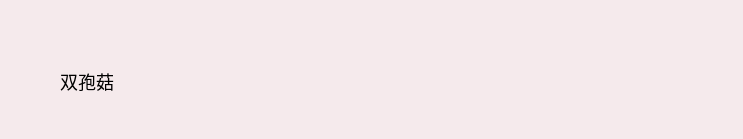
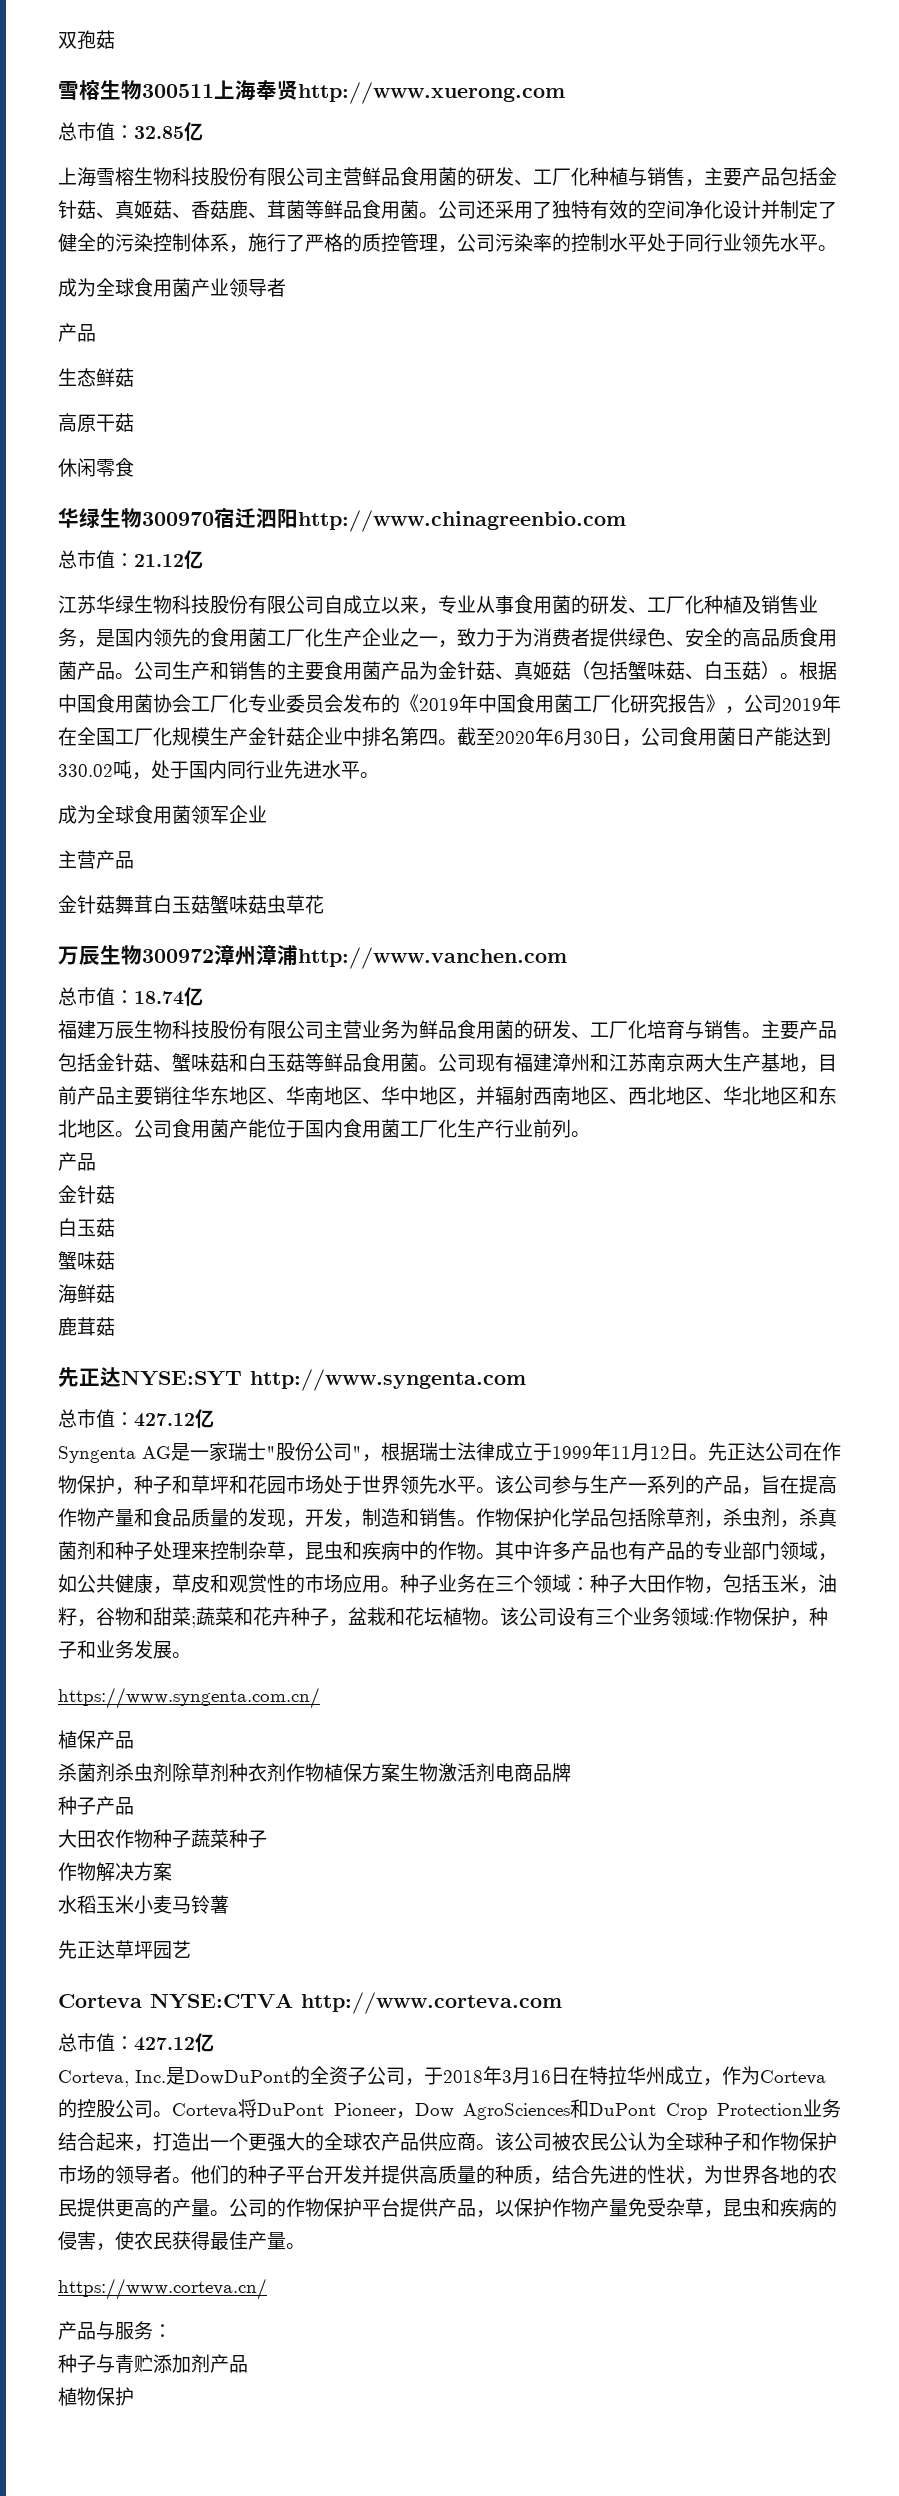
(114, 82) none -> [58,80,565,104] [58,122,203,141] [58,167,837,187] [58,200,837,219] [58,233,837,253] [58,278,286,297] [58,323,96,342] [58,368,134,387] [58,413,134,432] [58,458,134,477] [58,508,626,532] [58,550,203,569] [58,595,818,615] [58,628,837,648] [58,661,837,681] [58,694,841,714] [58,727,831,747] [58,760,379,780] [58,805,267,824] [58,850,134,869] [58,895,324,914] [58,945,567,969] [58,987,203,1006] [58,1020,837,1040] [58,1053,837,1073] [58,1086,837,1106] [58,1119,590,1138] [58,1152,96,1171] [58,1185,115,1204] [58,1218,115,1237] [58,1251,115,1270] [58,1284,115,1304] [58,1317,115,1336] [58,1367,526,1391] [58,1409,214,1428] [58,1442,841,1463] [58,1475,837,1495] [58,1508,837,1528] [58,1541,837,1561] [58,1574,837,1594] [58,1607,828,1628] [58,1640,191,1659] [58,1687,320,1709] [58,1730,134,1749] [58,1763,571,1782] [58,1796,134,1815] [58,1829,267,1848] [58,1862,172,1882] [58,1895,229,1914] [58,1940,191,1959] [58,1992,562,2014] [58,2033,214,2052] [58,2066,826,2087] [58,2099,841,2120] [58,2132,837,2152] [58,2165,837,2185] [58,2198,837,2218] [58,2231,305,2251] [58,2278,267,2300] [58,2321,172,2340] [58,2354,248,2374] [58,2387,134,2406] // 雪榕生物300511上海奉贤http://www.xuerong.com // 总市值：32.85亿 // 上海雪榕生物科技股份有限公司主营鲜品食用菌的研发、工厂化种植与销售，主要产品包括金针菇、真姬菇、香菇鹿、茸菌等鲜品食用菌。公司还采用了独特有效的空间净化设计并制定了健全的污染控制体系，施行了严格的质控管理，公司污染率的控制水平处于同行业领先水平。 // 成为全球食用菌产业领导者 // 产品 // 生态鲜菇 // 高原干菇 // 休闲零食 // 华绿生物300970宿迁泗阳http://www.chinagreenbio.com // 总市值：21.12亿 // 江苏华绿生物科技股份有限公司自成立以来，专业从事食用菌的研发、工厂化种植及销售业务，是国内领先的食用菌工厂化生产企业之一，致力于为消费者提供绿色、安全的高品质食用菌产品。公司生产和销售的主要食用菌产品为金针菇、真姬菇（包括蟹味菇、白玉菇）。根据中国食用菌协会工厂化专业委员会发布的《2019年中国食用菌工厂化研究报告》，公司2019年在全国工厂化规模生产金针菇企业中排名第四。截至2020年6月30日，公司食用菌日产能达到330.02吨，处于国内同行业先进水平。 // 成为全球食用菌领军企业 // 主营产品 // 金针菇舞茸白玉菇蟹味菇虫草花 // 万辰生物300972漳州漳浦http://www.vanchen.com // 总市值：18.74亿 // 福建万辰生物科技股份有限公司主营业务为鲜品食用菌的研发、工厂化培育与销售。主要产品包括金针菇、蟹味菇和白玉菇等鲜品食用菌。公司现有福建漳州和江苏南京两大生产基地，目前产品主要销往华东地区、华南地区、华中地区，并辐射西南地区、西北地区、华北地区和东北地区。公司食用菌产能位于国内食用菌工厂化生产行业前列。 // 产品 // 金针菇 // 白玉菇 // 蟹味菇 // 海鲜菇 // 鹿茸菇 // 先正达NYSE:SYT http://www.syngenta.com // 总市值：427.12亿 // Syngenta AG是一家瑞士"股份公司"，根据瑞士法律成立于1999年11月12日。先正达公司在作物保护，种子和草坪和花园市场处于世界领先水平。该公司参与生产一系列的产品，旨在提高作物产量和食品质量的发现，开发，制造和销售。作物保护化学品包括除草剂，杀虫剂，杀真菌剂和种子处理来控制杂草，昆虫和疾病中的作物。其中许多产品也有产品的专业部门领域，如公共健康，草皮和观赏性的市场应用。种子业务在三个领域：种子大田作物，包括玉米，油籽，谷物和甜菜;蔬菜和花卉种子，盆栽和花坛植物。该公司设有三个业务领域:作物保护，种子和业务发展。 // https://www.syngenta.com.cn/ // 植保产品 // 杀菌剂杀虫剂除草剂种衣剂作物植保方案生物激活剂电商品牌 // 种子产品 // 大田农作物种子蔬菜种子 // 作物解决方案 // 水稻玉米小麦马铃薯 // 先正达草坪园艺 // Corteva NYSE:CTVA http://www.corteva.com // 总市值：427.12亿 // Corteva, Inc.是DowDuPont的全资子公司，于2018年3月16日在特拉华州成立，作为Corteva的控股公司。Corteva将DuPont Pioneer，Dow AgroSciences和DuPont Crop Protection业务结合起来，打造出一个更强大的全球农产品供应商。该公司被农民公认为全球种子和作物保护市场的领导者。他们的种子平台开发并提供高质量的种质，结合先进的性状，为世界各地的农民提供更高的产量。公司的作物保护平台提供产品，以保护作物产量免受杂草，昆虫和疾病的侵害，使农民获得最佳产量。 // https://www.corteva.cn/ // 产品与服务： // 种子与青贮添加剂产品 // 植物保护

